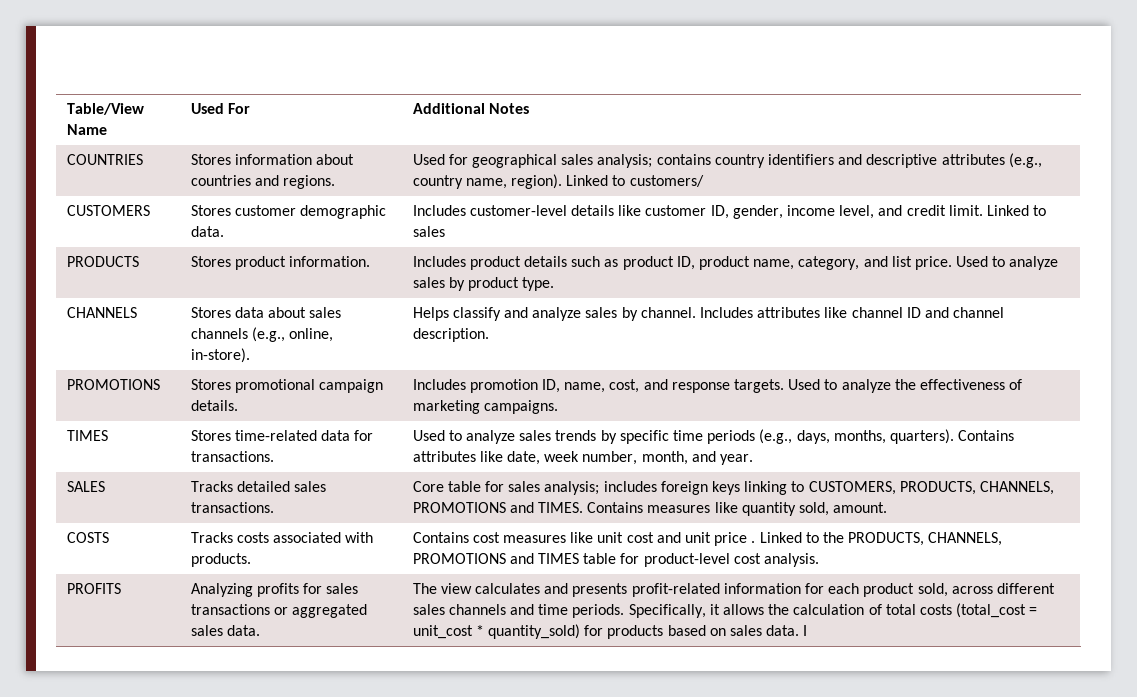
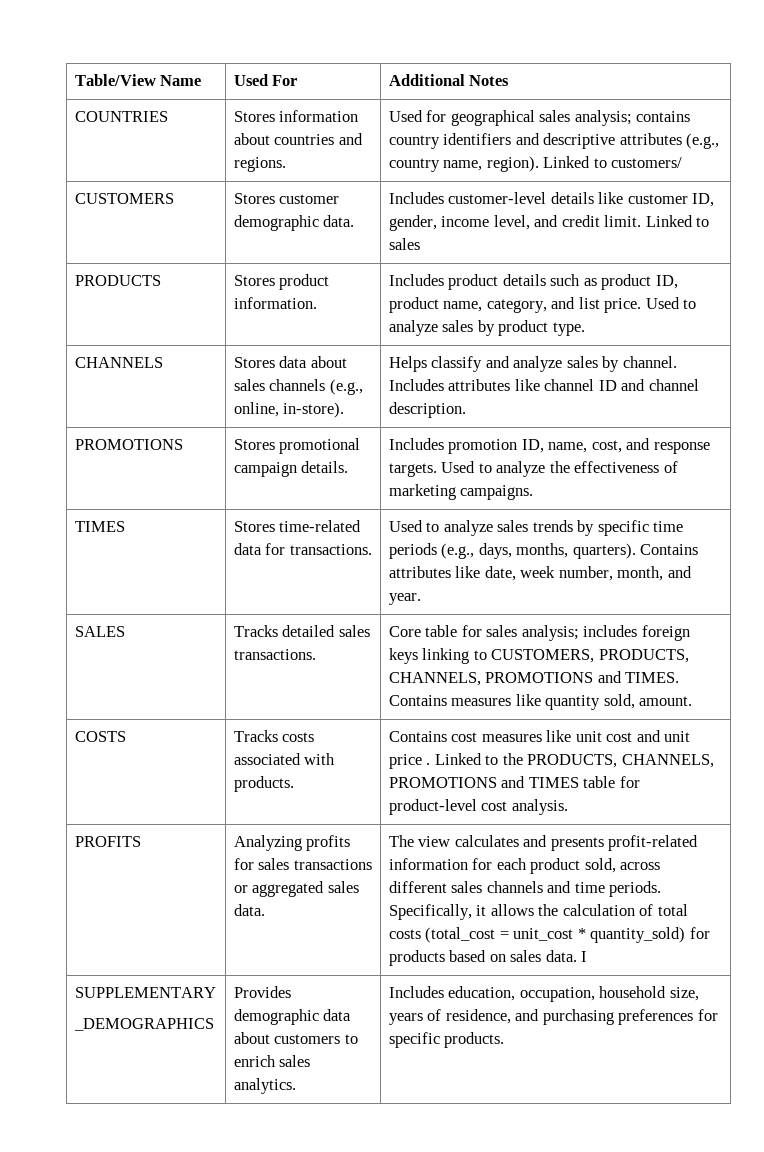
(808, 630) none -> [74,987,216,998] [73,1018,214,1031] [233,986,291,998] [233,1009,352,1025] [233,1032,358,1044] [233,1055,311,1067] [233,1078,296,1094] [388,986,699,1002] [388,1009,718,1025] [388,1032,505,1048] // SUPPLEMENTARY // _DEMOGRAPHICS | Provides demographic data about customers to enrich sales analytics. | Includes education, occupation, household size, years of residence, and purchasing preferences for specific products.

